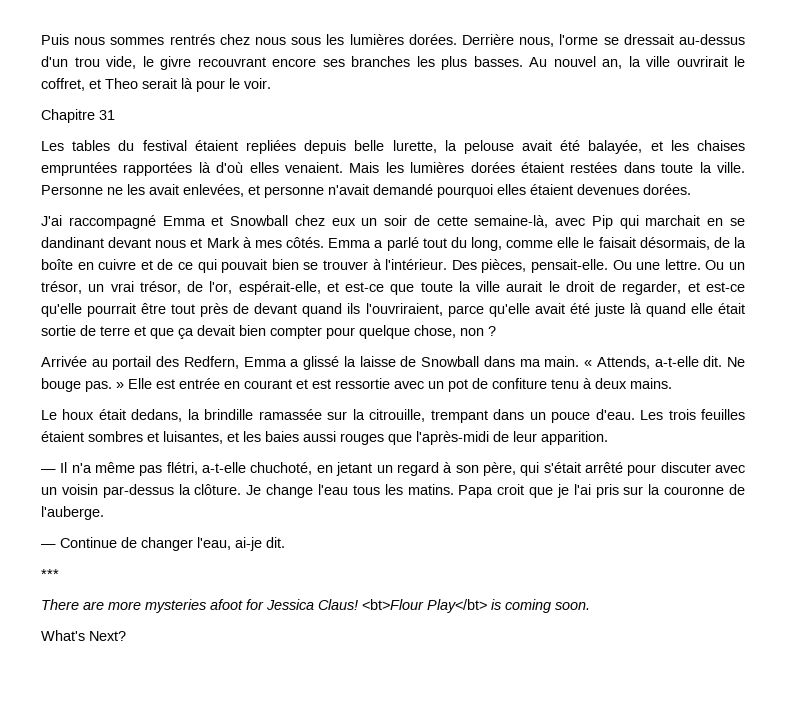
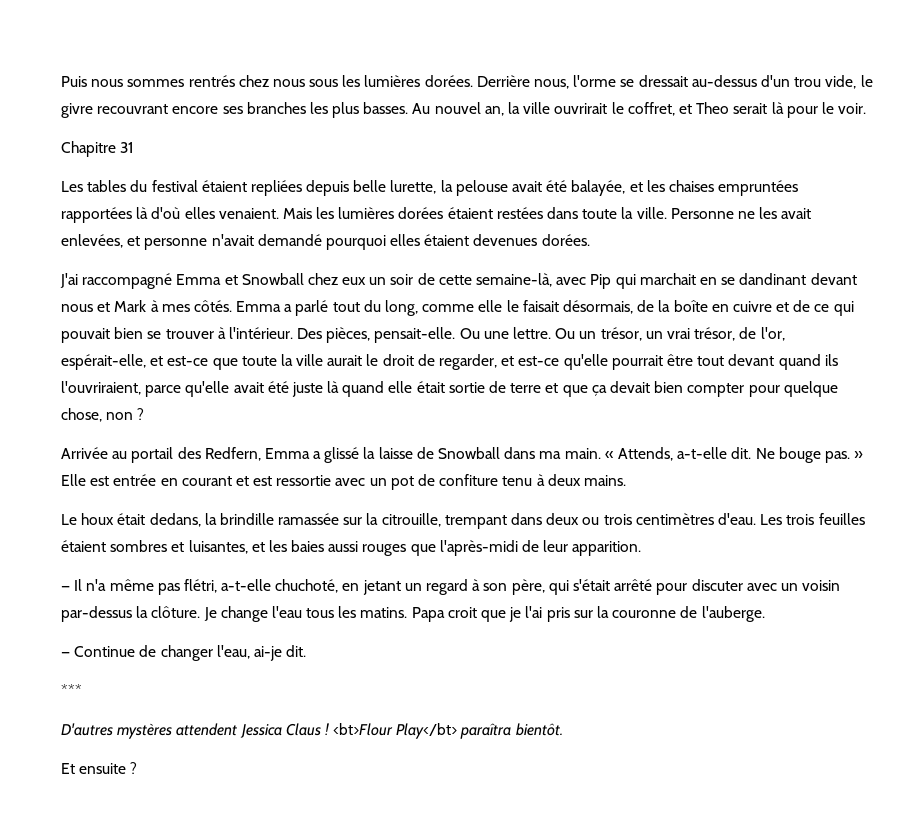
[200,303,250,317] près de -> (725, 361) none
[529,412,591,423] un pouce -> [546,513,714,525] deux ou trois centimètres
[41,599,590,613] [41,630,126,641] There are more mysteries afoot for Jessica Claus! <bt>Flour Play</bt> is coming soon. // What's Next? -> [61,723,563,739] [61,762,138,774] D'autres mystères attendent Jessica Claus ! <bt>Flour Play</bt> paraîtra bientôt. // Et ensuite ?

